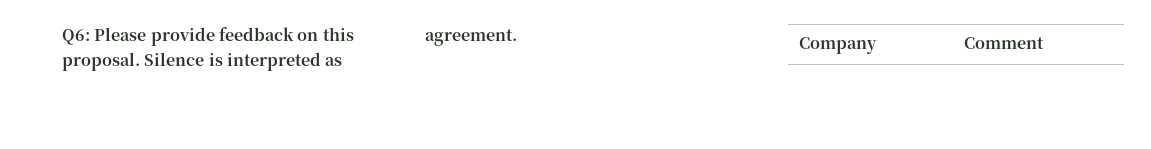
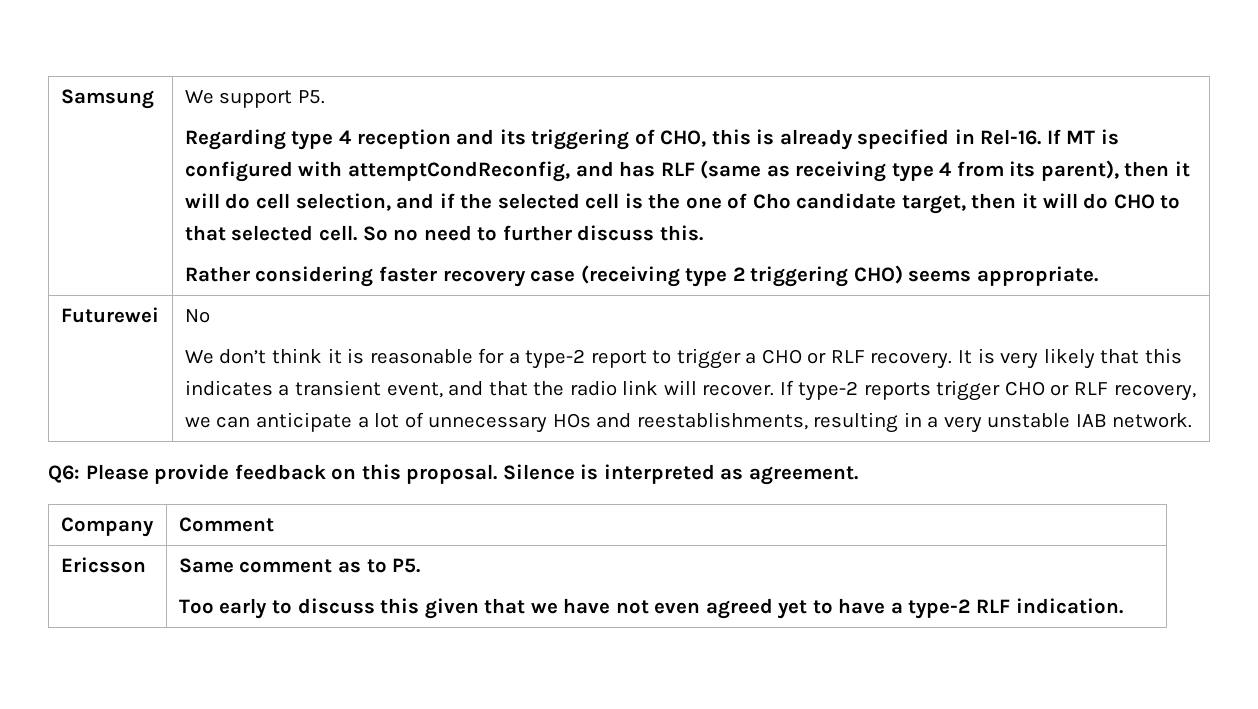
(62, 37) none -> [60,89,154,109] [184,90,325,108] [184,129,1120,150] [184,160,1190,182] [184,193,1181,214] [184,225,703,241] [184,265,1098,287] [60,307,159,323] [184,309,210,323] [184,348,1182,369] [184,380,1196,401] [184,412,1193,433] Samsung | We support P5. // Regarding type 4 reception and its triggering of CHO, this is already specified in Rel-16. If MT is configured with attemptCondReconfig, and has RLF (same as receiving type 4 from its parent), then it will do cell selection, and if the selected cell is the one of Cho candidate target, then it will do CHO to that selected cell. So no need to further discuss this. // Rather considering faster recovery case (receiving type 2 triggering CHO) seems appropriate. // Futurewei | No // We don’t think it is reasonable for a type-2 report to trigger a CHO or RLF recovery. It is very likely that this indicates a transient event, and that the radio link will recover. If type-2 reports trigger CHO or RLF recovery, we can anticipate a lot of unnecessary HOs and reestablishments, resulting in a very unstable IAB network. //
(1044, 43) none -> [60,557,146,573] [178,558,421,573] [178,598,1123,619] // Ericsson | Same comment as to P5. // Too early to discuss this given that we have not even agreed yet to have a type-2 RLF indication.

